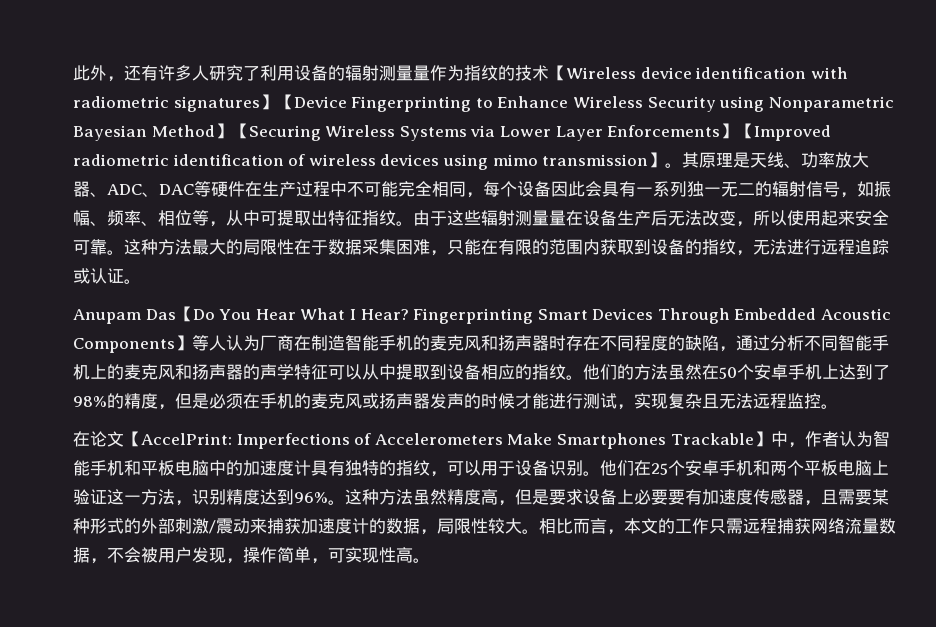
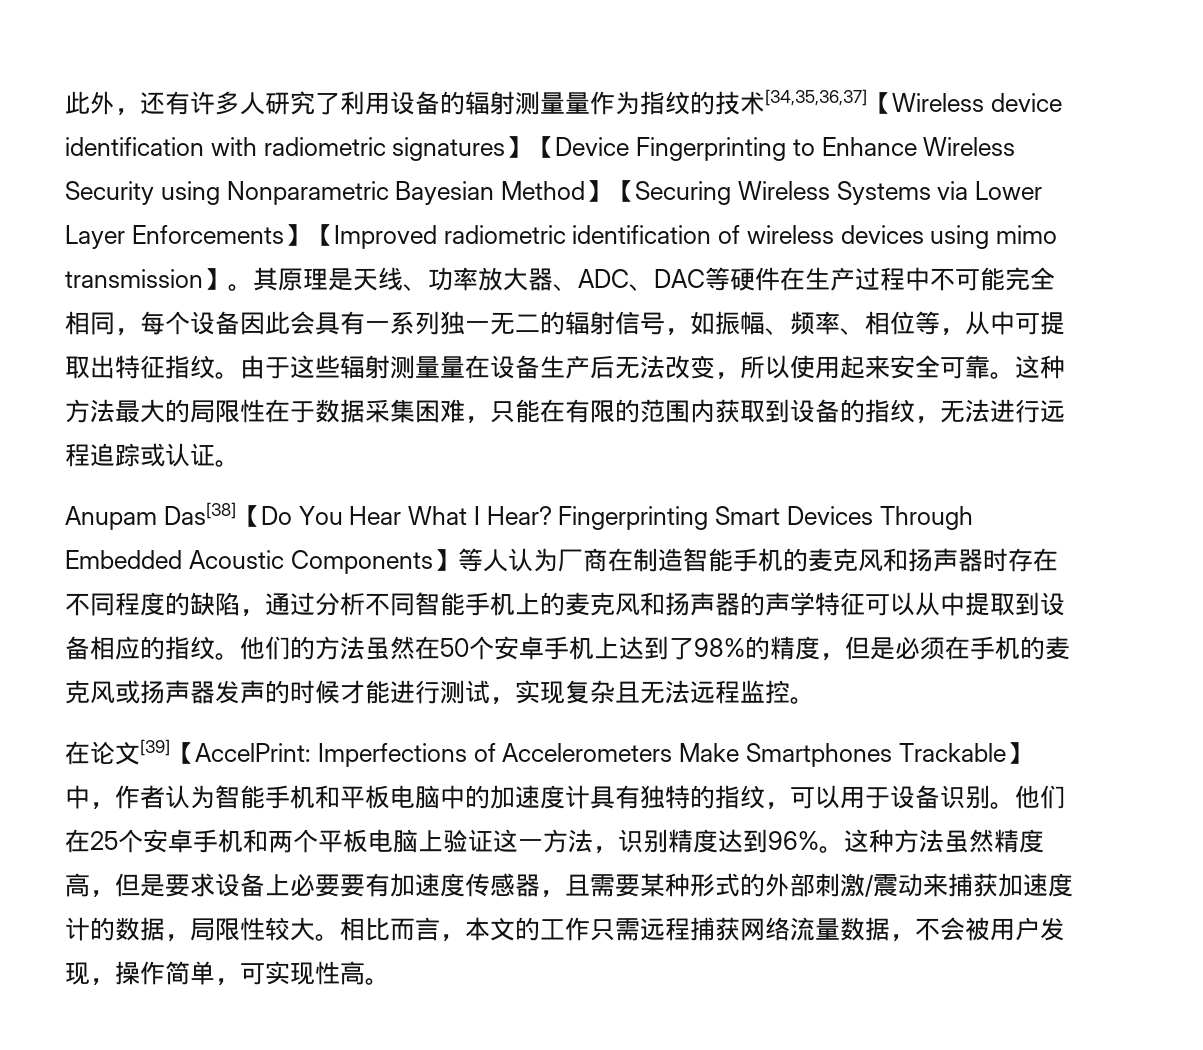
(549, 73) none -> [765,89,867,106] [34,35,36,37]
[145,309,176,320] Das -> [163,502,236,525] Das[38]
(124, 439) none -> [140,739,170,756] [39]

